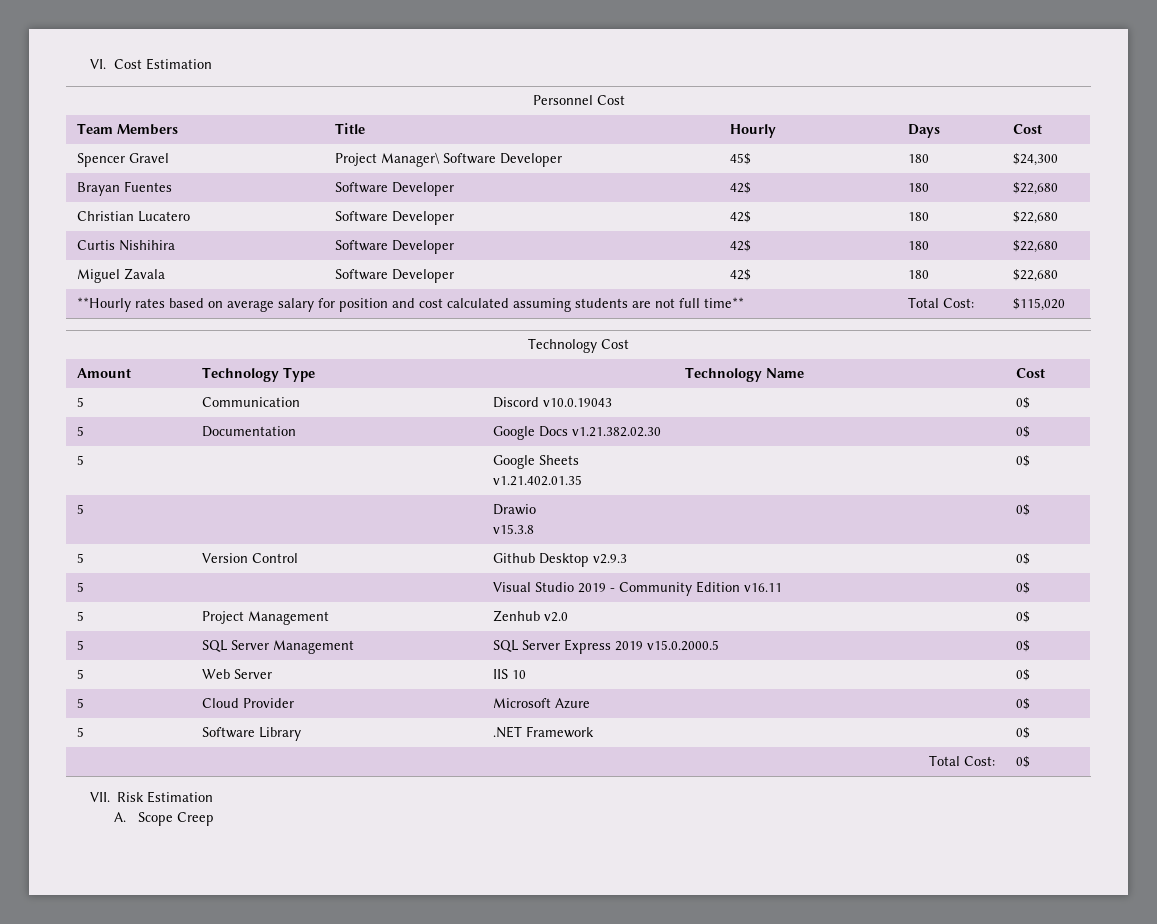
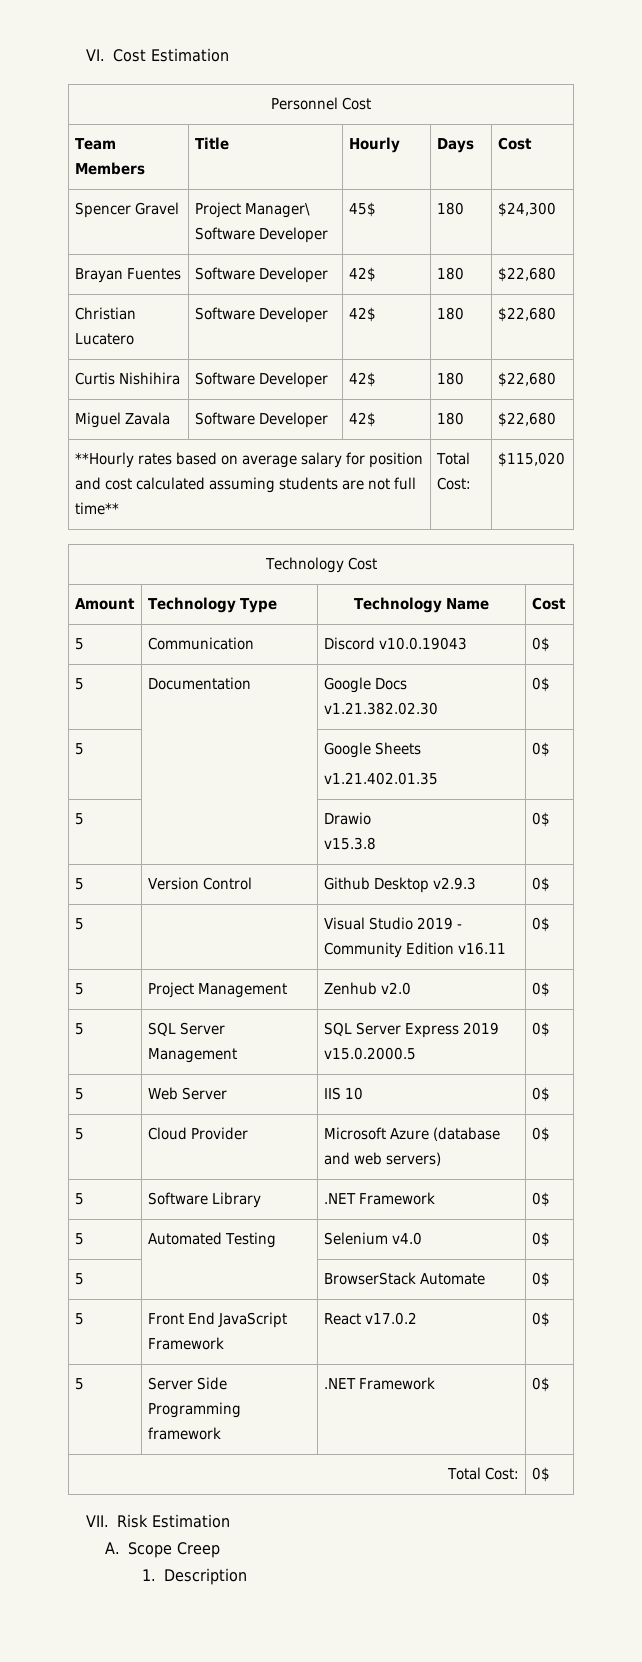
(590, 703) none -> [432,1127,500,1141] [323,1152,441,1166] (database and web servers)
(1030, 733) none -> [74,1233,84,1245] [147,1232,276,1248] [323,1232,422,1245] [531,1232,550,1247] [74,1273,84,1285] [323,1272,485,1285] [531,1272,550,1287] [74,1313,84,1325] [147,1312,287,1328] [147,1337,224,1350] [323,1312,417,1325] [531,1312,550,1327] [74,1378,84,1390] [147,1377,227,1390] [147,1402,241,1418] [147,1427,221,1440] [323,1377,435,1390] [531,1377,550,1392] // 5 | Automated Testing | Selenium v4.0 | 0$ // 5 | | BrowserStack Automate | 0$ // 5 | Front End JavaScript Framework | React v17.0.2 | 0$ // 5 | Server Side Programming framework | .NET Framework | 0$
(215, 819) none -> [141,1568,247,1585] // 1. Description

